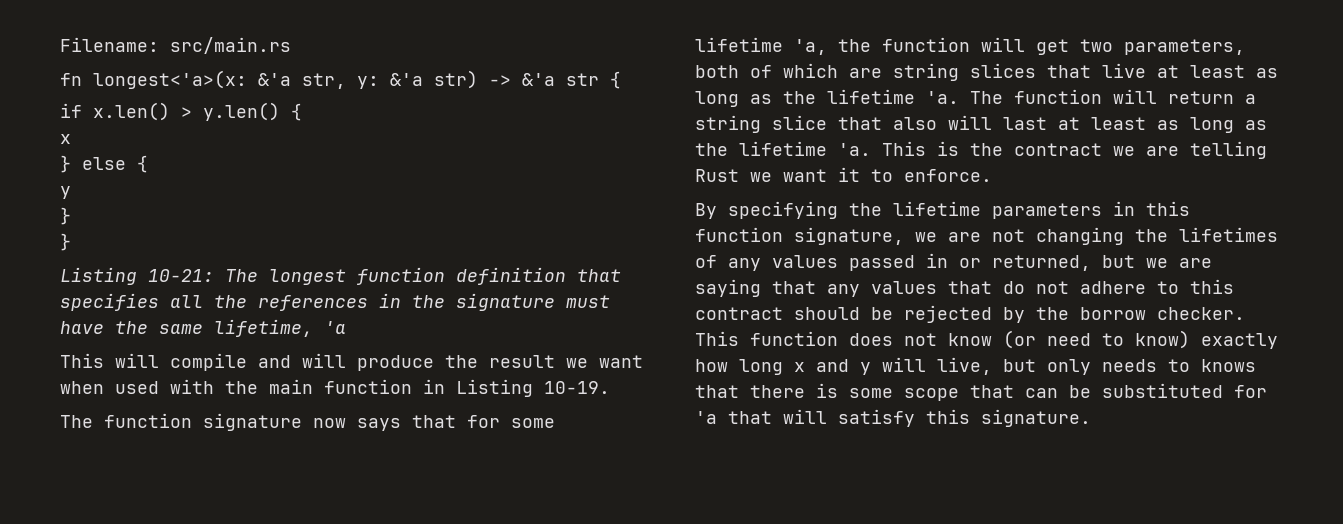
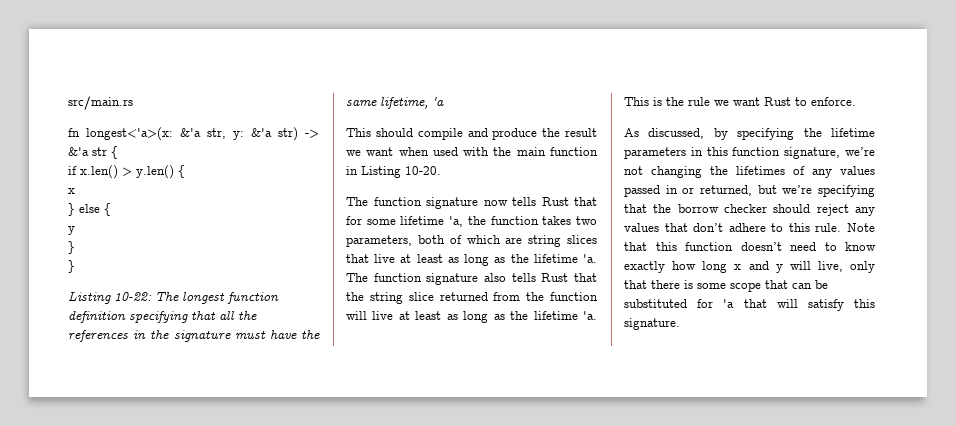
[60,37,159,52] Filename: -> (68, 103) none
[148,269,214,282] 10-21: -> [114,292,152,301] 10-22:
[577,269,621,282] [60,293,159,311] that specifies -> [129,311,216,323] specifying that
[115,353,159,368] will -> [375,128,413,137] should
[302,353,346,368] will -> (488, 132) none
[544,381,610,394] 10-19. -> [405,166,441,175] 10-20.
[357,418,401,431] says -> [512,197,569,206] tells Rust
[981,37,1069,55] will get -> [542,216,572,225] takes
[1113,89,1256,104] [695,115,1047,133] will return a string slice that also will last -> [426,273,597,285] [346,292,598,304] [346,311,394,320] signature also tells Rust that the string slice returned from the function will live
[1014,141,1267,159] [695,167,860,182] contract we are telling Rust we want it -> [688,97,791,106] rule we want Rust
[695,203,717,219] By -> [624,128,728,140] As discussed, by
[915,232,981,242] we are -> [845,147,875,156] we’re
[1146,258,1212,268] [695,279,816,297] we are saying that -> [782,185,875,197] [624,204,849,216] we’re specifying that the borrow checker should reject
[1003,281,1069,294] do not -> [693,223,724,232] don’t
[695,305,1245,323] [695,330,1036,349] contract should be rejected by the borrow checker. This function does not know (or -> [815,223,875,232] [624,242,782,251] rule. Note that this function doesn’t
[1135,330,1190,349] know) -> [845,242,876,251] know
[1003,359,1256,375] but only needs to knows -> [850,261,875,273] only

